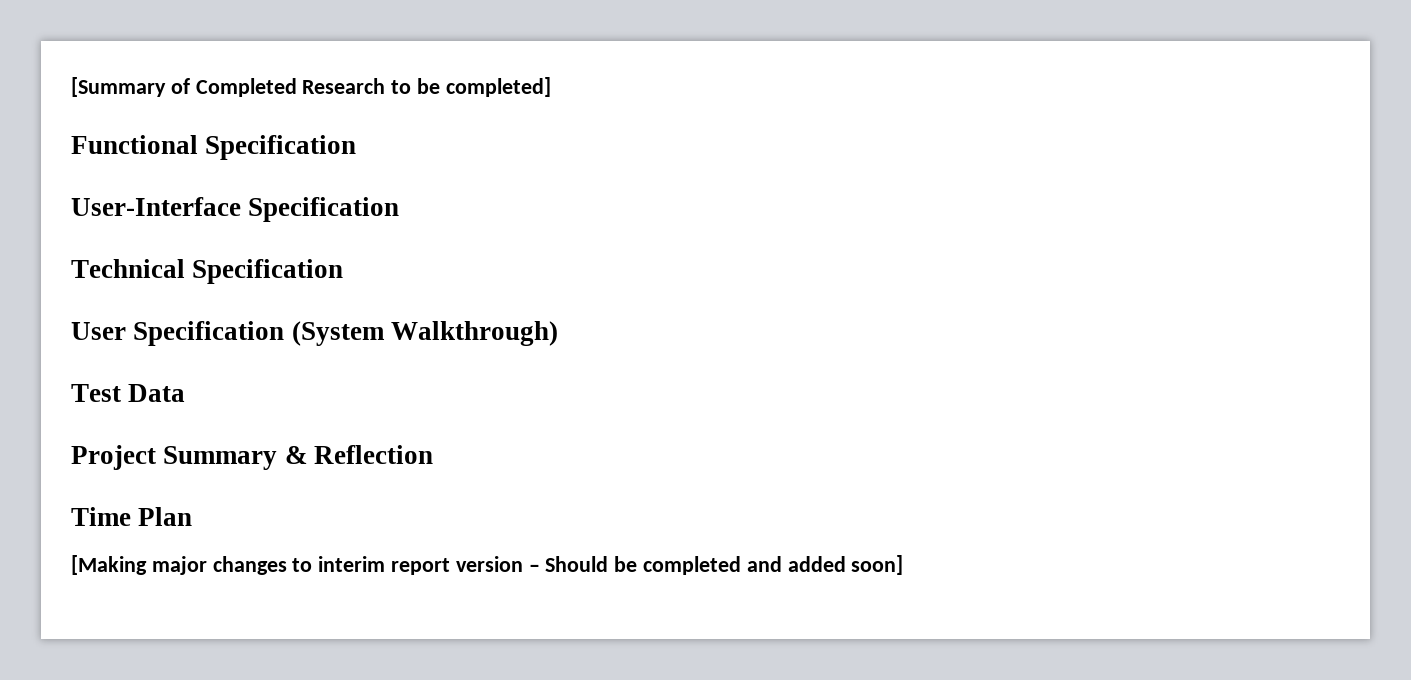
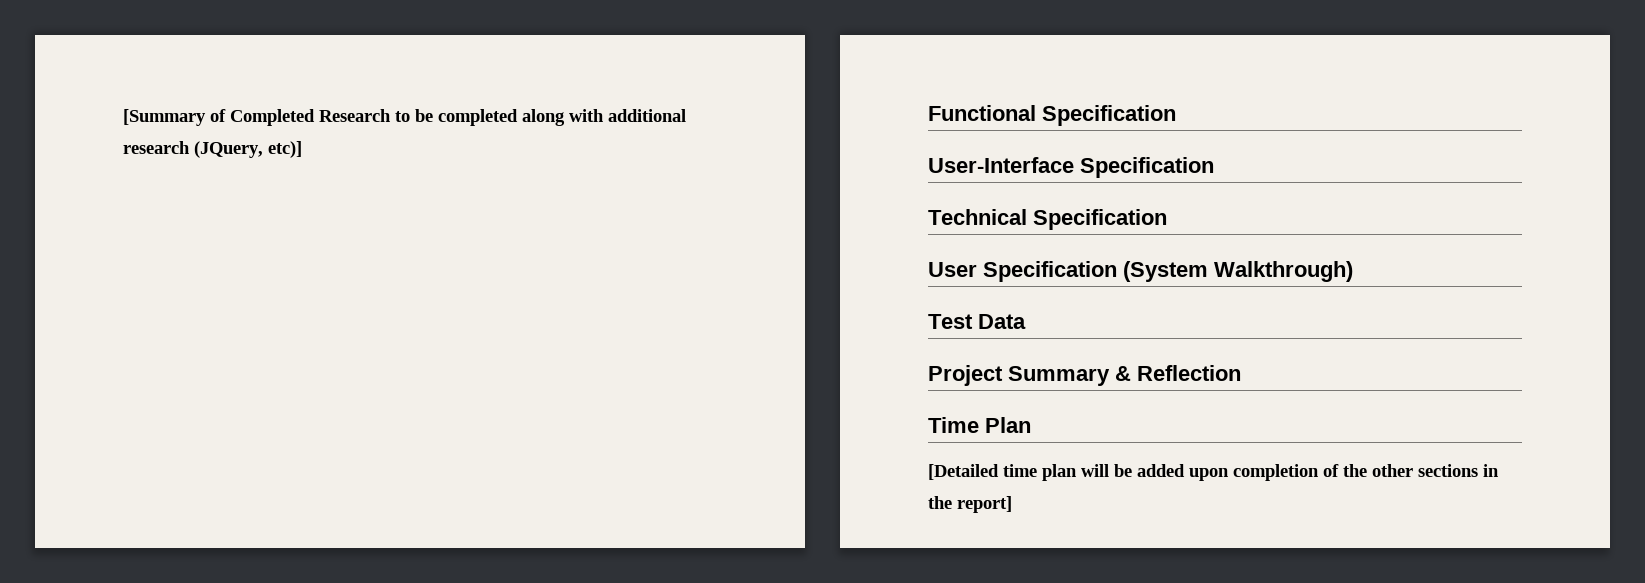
[445,77,551,97] completed] -> [438,109,686,126] [123,141,302,158] completed along with additional research (JQuery, etc)]
[71,555,904,575] [Making major changes to interim report version – Should be completed and added soon] -> [928,464,1499,481] [928,496,1012,513] [Detailed time plan will be added upon completion of the other sections in the report]

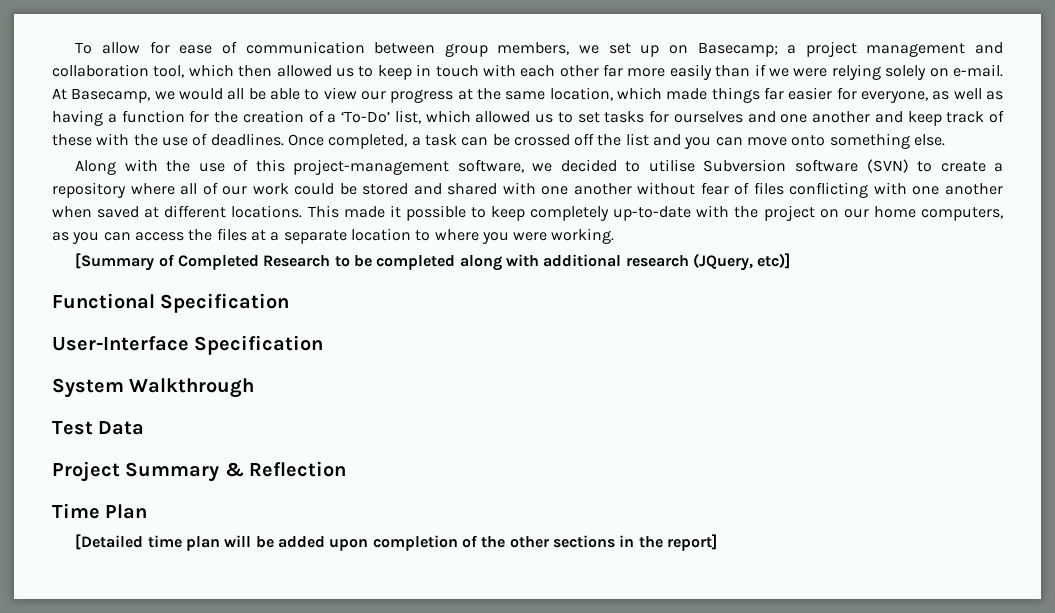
(123, 117) none -> [75,41,1003,57] [52,64,1004,80] [52,87,1004,103] [52,110,1004,126] [52,133,946,149] [75,159,1004,175] [52,182,1003,198] [52,205,1004,221] [52,228,615,244] To allow for ease of communication between group members, we set up on Basecamp; a project management and collaboration tool, which then allowed us to keep in touch with each other far more easily than if we were relying solely on e-mail. At Basecamp, we would all be able to view our progress at the same location, which made things far easier for everyone, as well as having a function for the creation of a ‘To-Do’ list, which allowed us to set tasks for ourselves and one another and keep track of these with the use of deadlines. Once completed, a task can be crossed off the list and you can move onto something else. // Along with the use of this project-management software, we decided to utilise Subversion software (SVN) to create a repository where all of our work could be stored and shared with one another without fear of files conflicting with one another when saved at different locations. This made it possible to keep completely up-to-date with the project on our home computers, as you can access the files at a separate location to where you were working. //
[928,209,1167,230] [928,261,1353,282] Technical Specification // User Specification (System Walkthrough) -> [52,378,255,398] System Walkthrough

